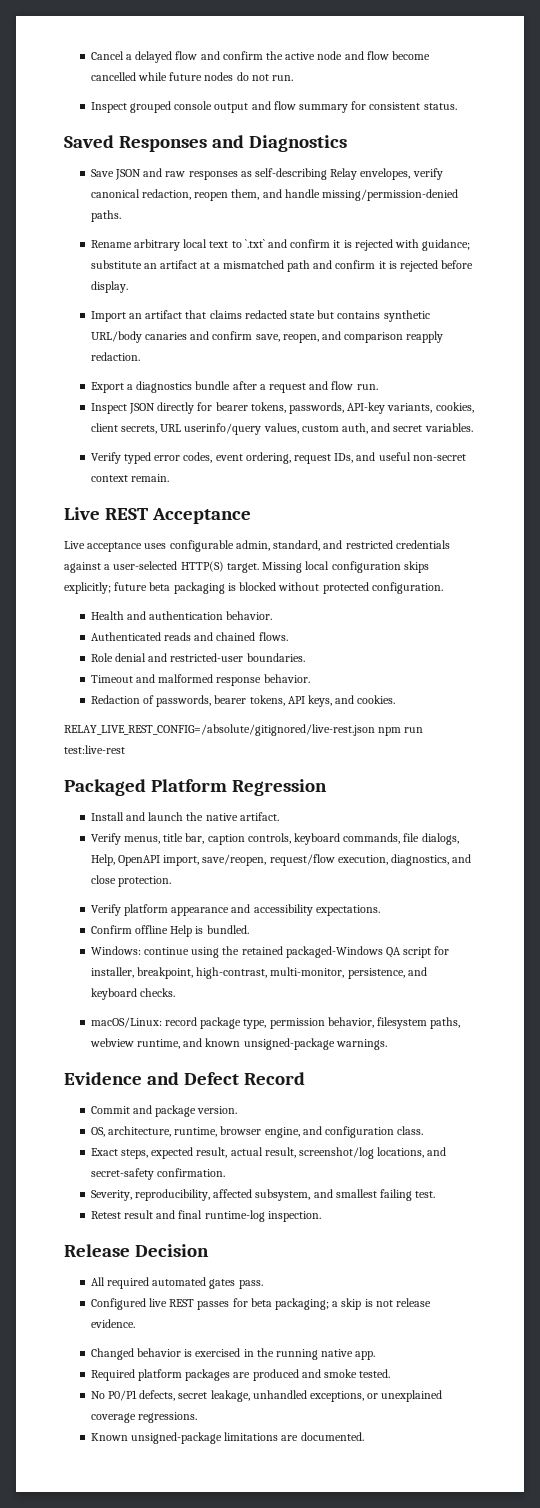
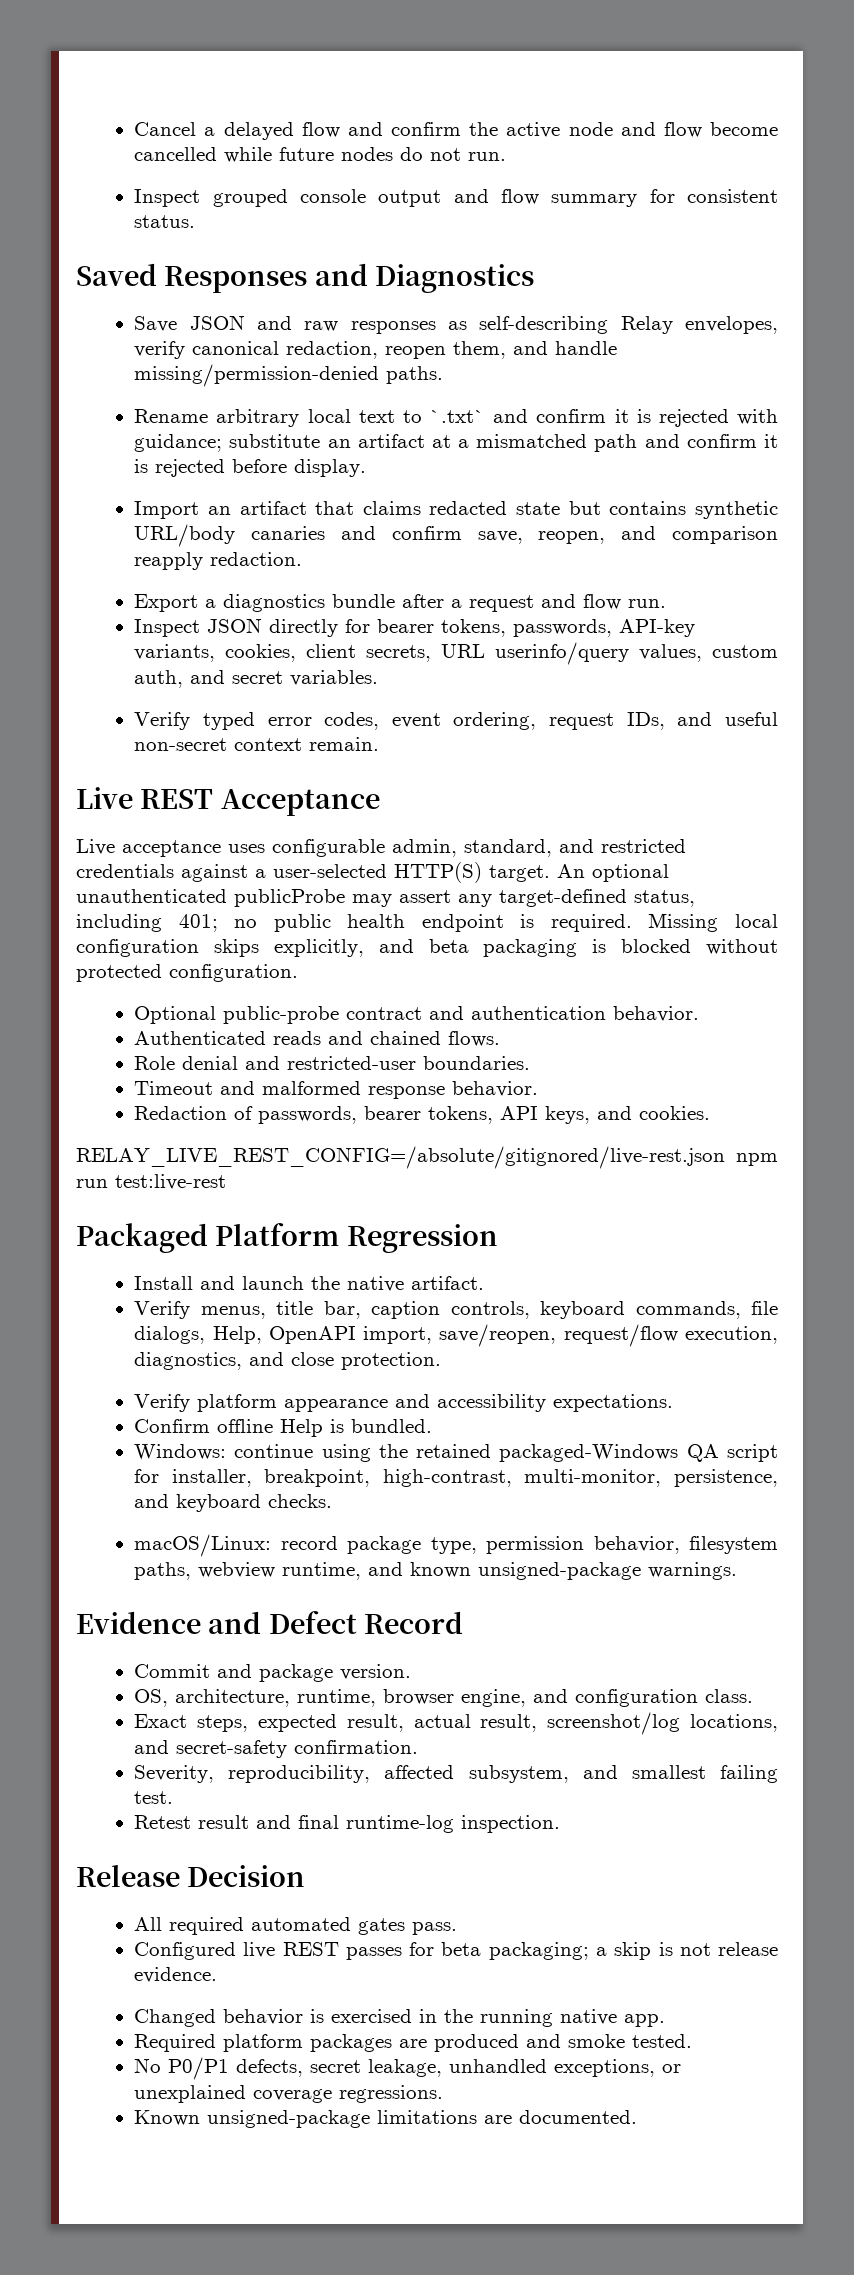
(259, 568) none -> [557,864,669,882] [76,889,695,907] [76,914,632,932] An optional unauthenticated publicProbe may assert any target-defined status, including 401; no public health endpoint is required.
[64,582,148,594] explicitly; future -> [273,939,414,957] explicitly, and
[90,611,124,620] Health -> [134,1006,423,1024] Optional public-probe contract

